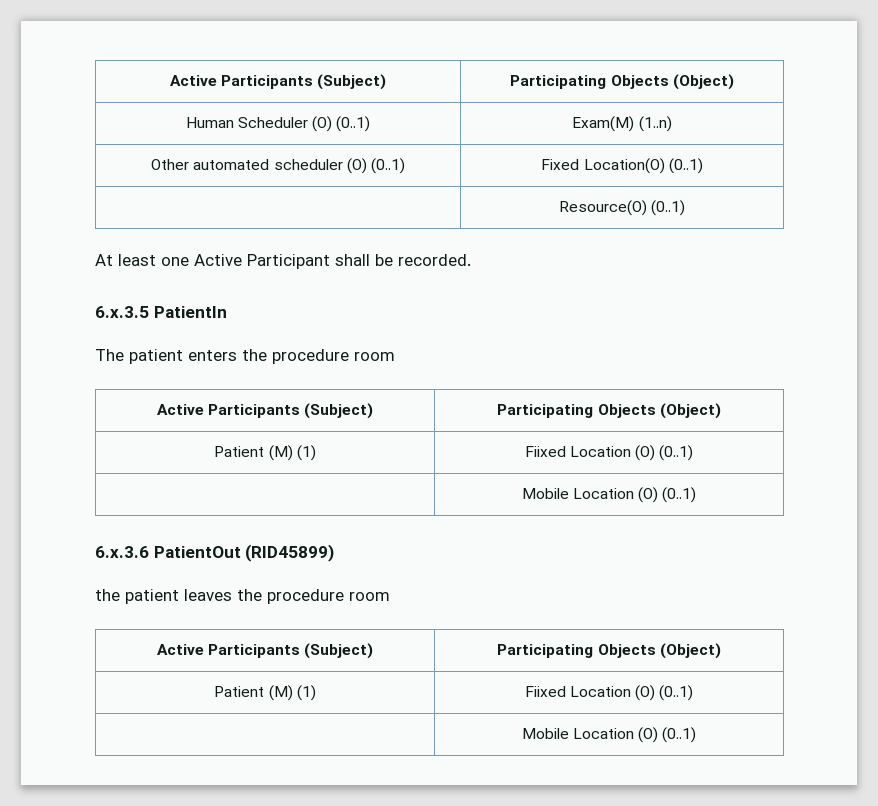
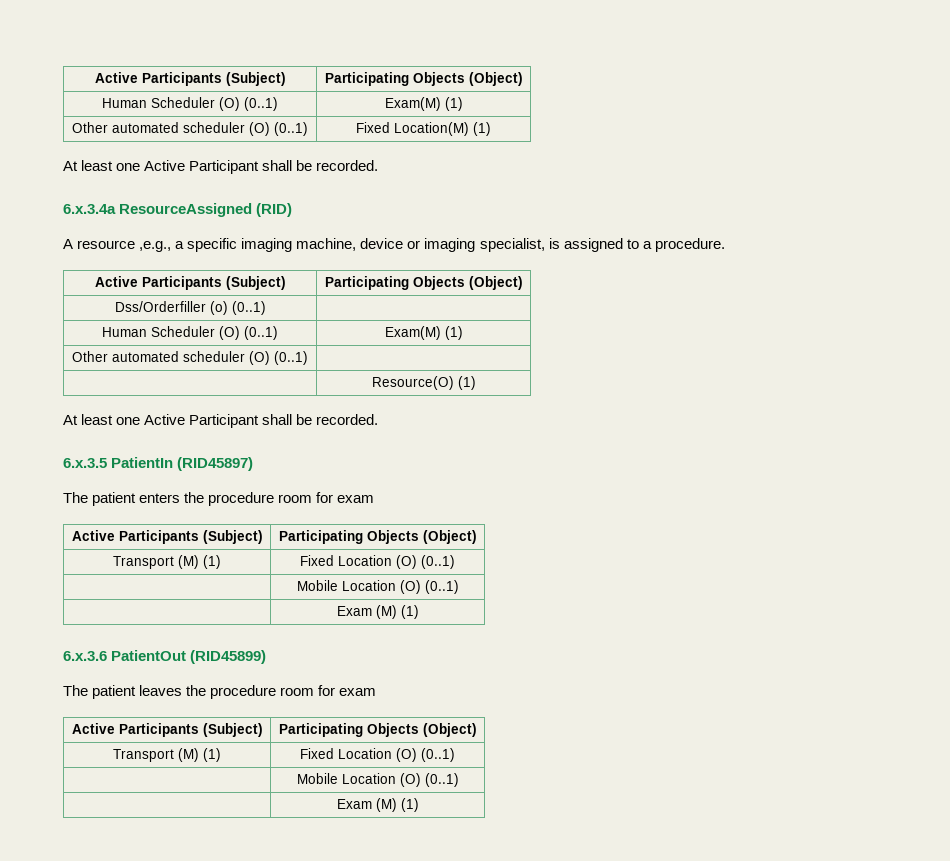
[638,116,672,132] (1..n) -> [444,97,463,111] (1)
[583,158,703,174] Location(O) (0..1) -> [393,122,491,136] [63,160,379,174] [63,203,293,217] [63,238,725,252] [94,276,286,290] [324,276,523,290] [114,301,266,315] [102,326,278,340] [384,326,463,340] [72,351,308,365] Location(M) (1) // At least one Active Participant shall be recorded. // 6.x.3.4a ResourceAssigned (RID) // A resource ,e.g., a specific imaging machine, device or imaging specialist, is assigned to a procedure. // Active Participants (Subject) | Participating Objects (Object) // Dss/Orderfiller (o) (0..1) | // Human Scheduler (O) (0..1) | Exam(M) (1) // Other automated scheduler (O) (0..1) |
[651,200,686,216] (0..1) -> [457,376,476,390] (1)
(227, 312) none -> [177,457,254,471] (RID45897)
[156,403,374,419] [497,403,721,419] [214,445,316,461] [524,445,694,461] [521,487,697,503] // Active Participants (Subject) | Participating Objects (Object) // Patient (M) (1) | Fiixed Location (O) (0..1) // | Mobile Location (O) (0..1) -> [316,492,375,503] [71,530,263,544] [278,530,477,544] [113,555,221,569] [300,555,455,569] [296,580,459,594] [336,605,419,619] for exam // Active Participants (Subject) | Participating Objects (Object) // Transport (M) (1) | Fixed Location (O) (0..1) // | Mobile Location (O) (0..1) // | Exam (M) (1)
[95,589,120,601] the -> [63,685,88,696] The
[156,643,374,659] [497,643,721,659] [214,685,316,701] [524,685,694,701] [521,727,697,743] // Active Participants (Subject) | Participating Objects (Object) // Patient (M) (1) | Fiixed Location (O) (0..1) // | Mobile Location (O) (0..1) -> [318,685,377,696] [71,723,263,737] [278,723,477,737] [113,748,221,762] [300,748,455,762] [296,773,459,787] [336,798,419,812] for exam // Active Participants (Subject) | Participating Objects (Object) // Transport (M) (1) | Fixed Location (O) (0..1) // | Mobile Location (O) (0..1) // | Exam (M) (1)

